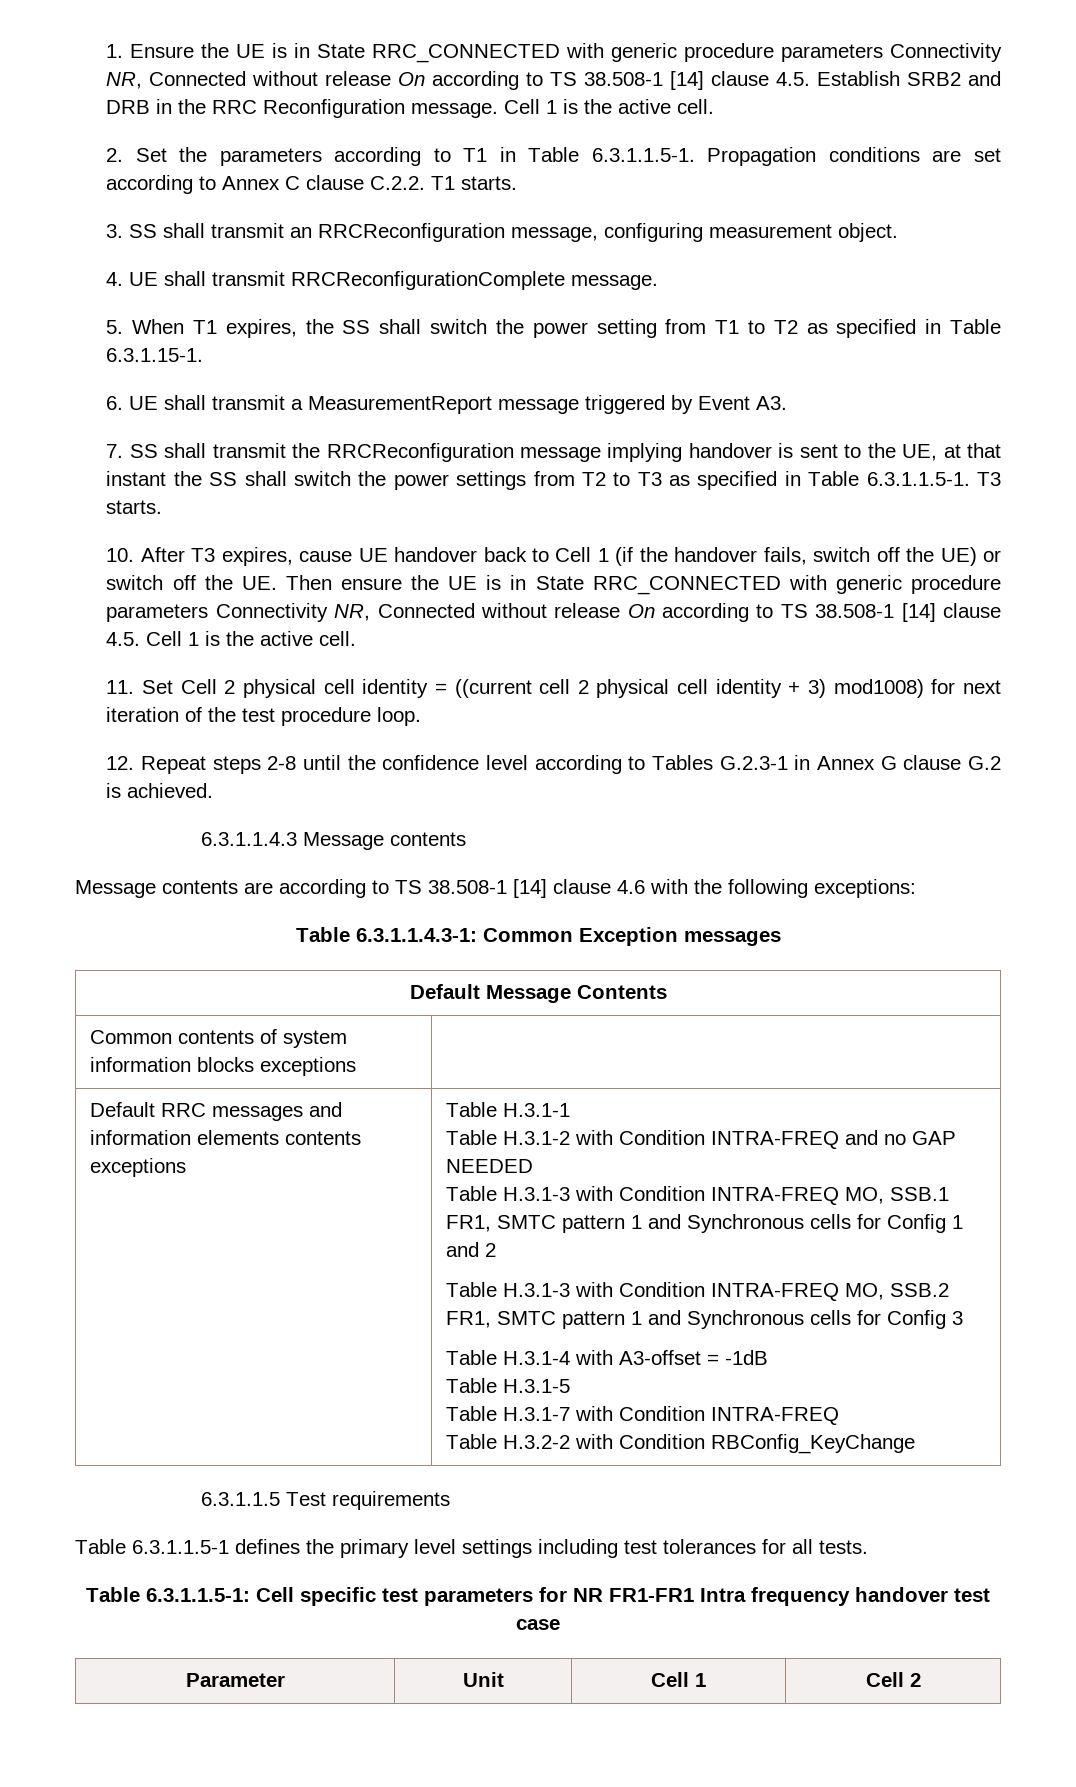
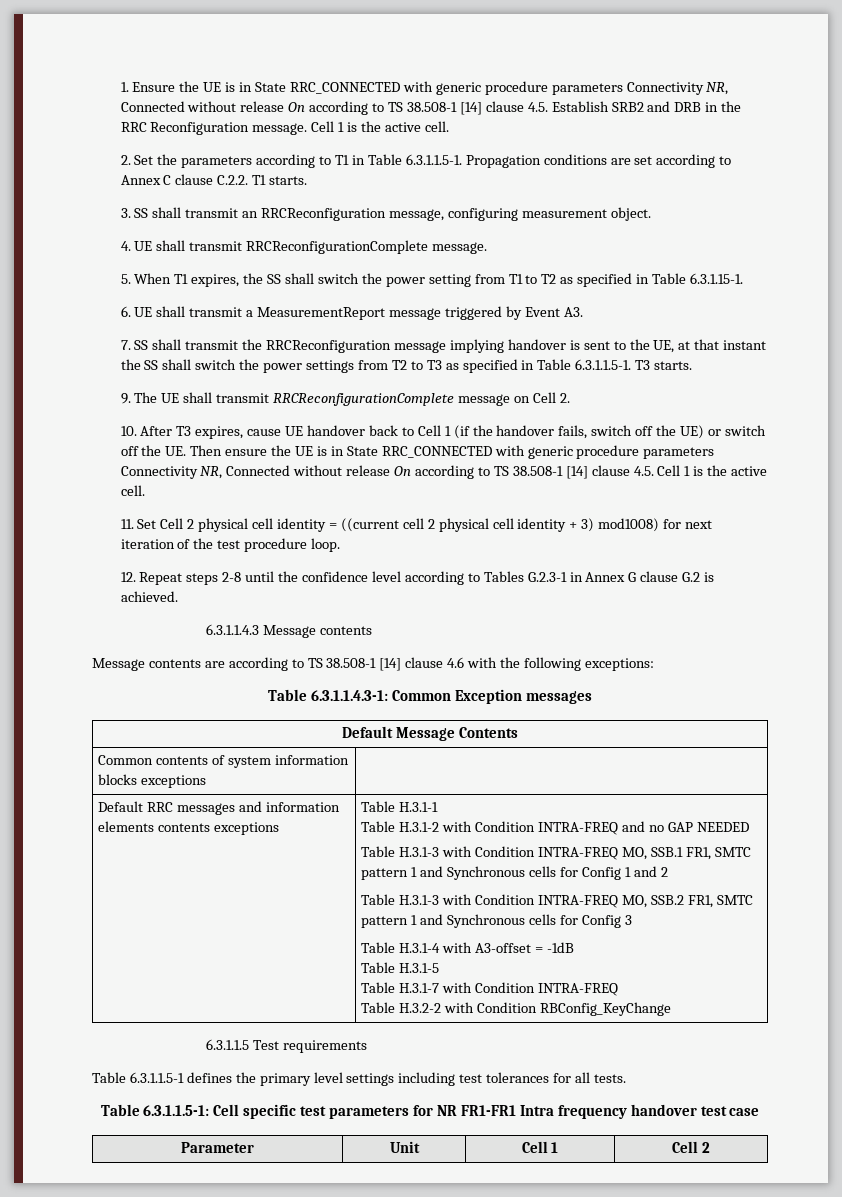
(163, 507) none -> [120,392,570,406] // 9. The UE shall transmit RRCReconfigurationComplete message on Cell 2.

